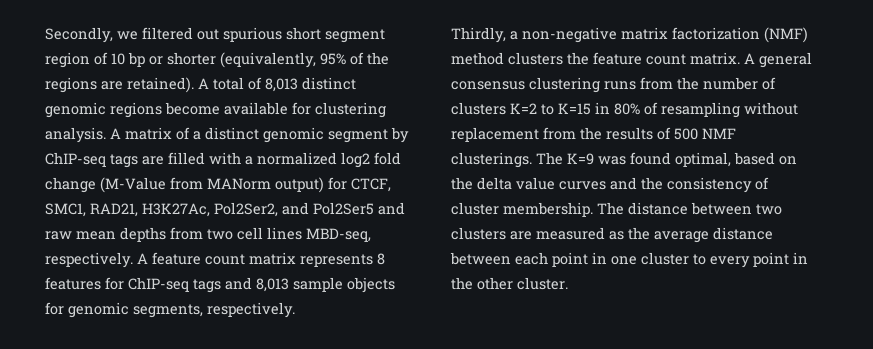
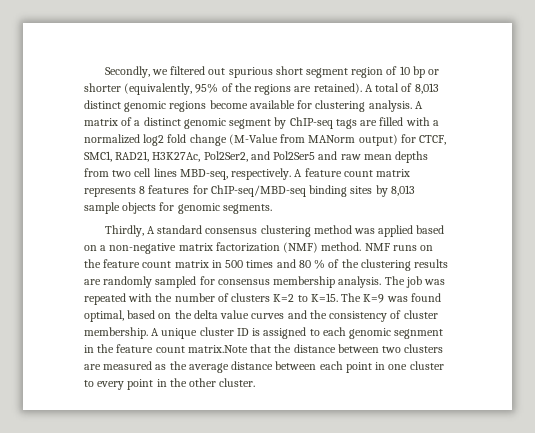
[128,277,252,293] ChIP-seq tags and -> [210,185,388,197] ChIP-seq/MBD-seq binding sites by
[133,302,295,318] segments, respectively. -> [222,204,272,214] segments.
(506, 35) none -> [146,225,445,237] [84,245,97,251] A standard consensus clustering method was applied based on
[451,52,812,68] [451,77,673,93] method clusters the feature count matrix. A general consensus clustering runs from -> [321,242,434,251] [84,259,449,271] [84,276,446,288] [84,293,153,305] method. NMF runs on the feature count matrix in 500 times and 80 % of the clustering results are randomly sampled for consensus membership analysis. The job was repeated with
[558,102,798,118] [451,127,736,142] [451,152,532,168] K=15 in 80% of resampling without replacement from the results of 500 NMF clusterings. -> [310,293,338,302] K=15.
[597,202,624,215] The -> [151,327,444,339] [84,344,292,353] A unique cluster ID is assigned to each genomic segnment in the feature count matrix.Note that the

